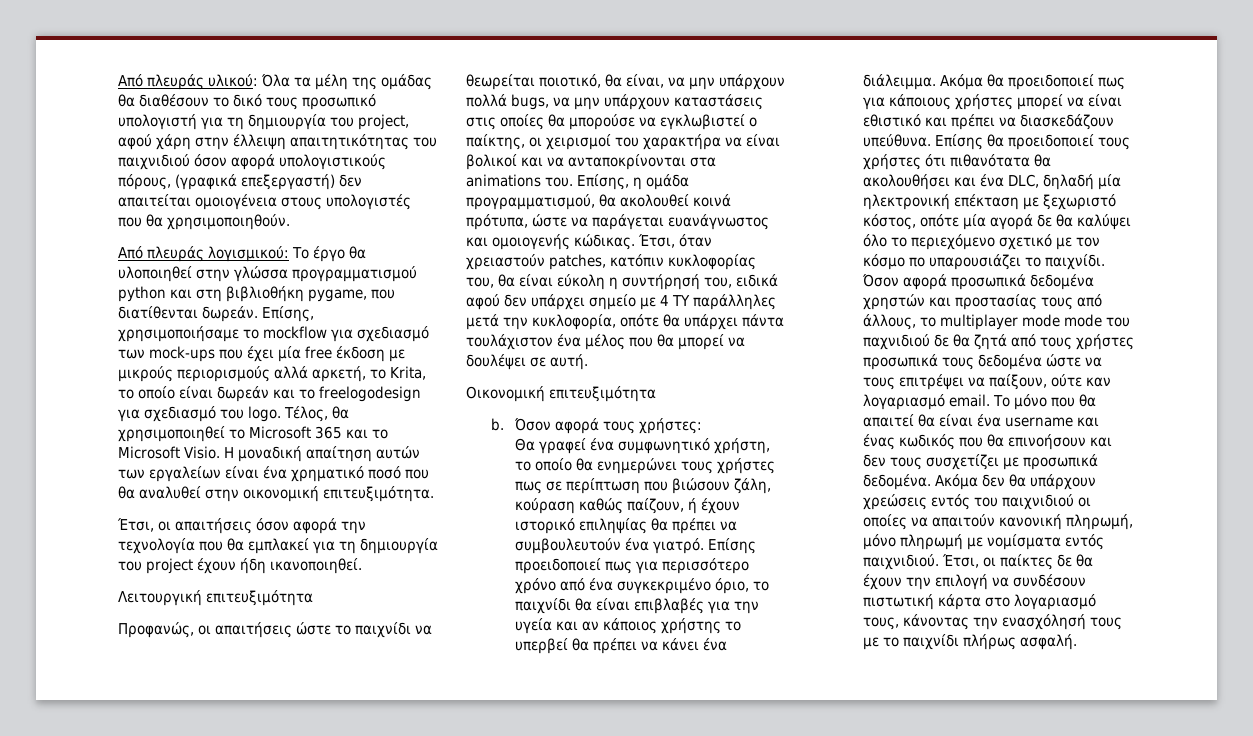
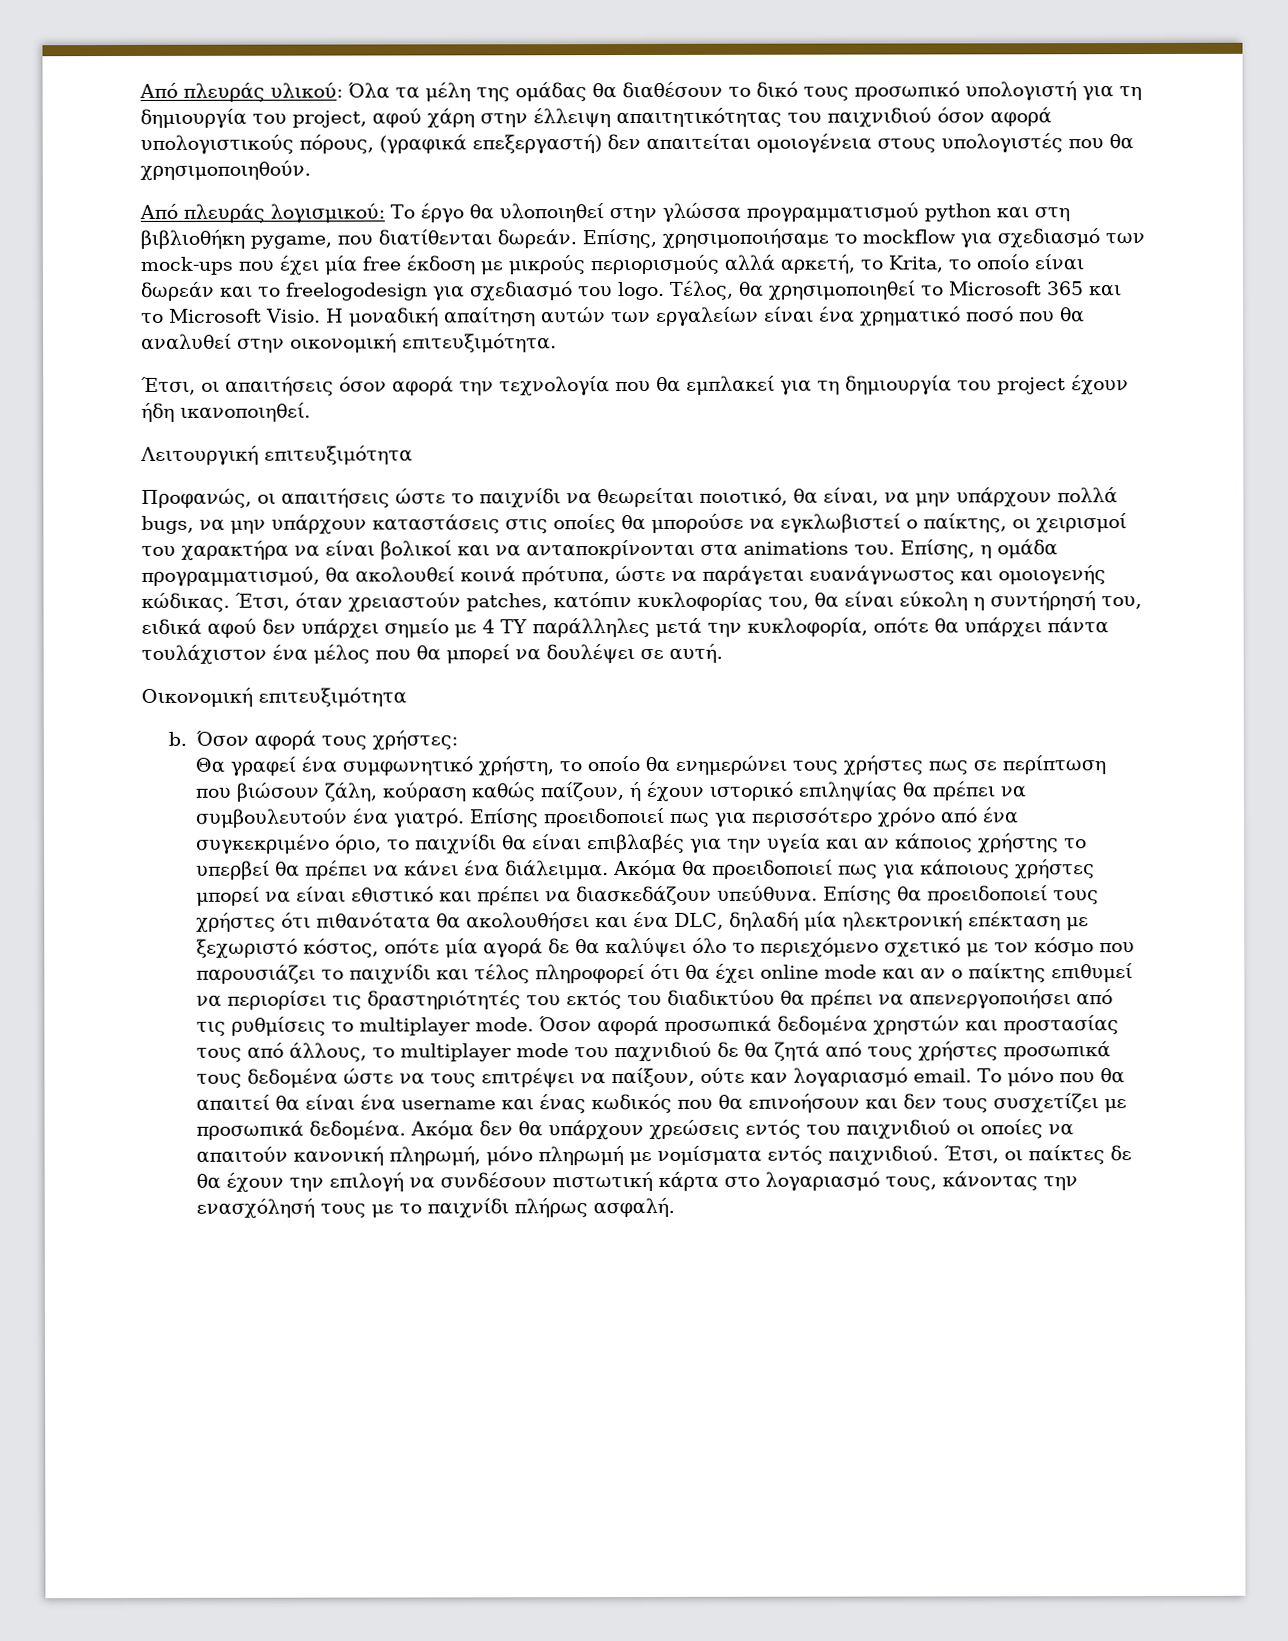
[909,254,1106,270] πο υπαρουσιάζει το παιχνίδι. -> [1099,942,1136,954] [196,963,1134,985] [196,989,1114,1010] [196,1016,535,1036] που παρουσιάζει το παιχνίδι και τέλος πληροφορεί ότι θα έχει online mode και αν ο παίκτης επιθυμεί να περιορίσει τις δραστηριότητές του εκτός του διαδικτύου θα πρέπει να απενεργοποιήσει από τις ρυθμίσεις το multiplayer mode.
[1064,314,1103,327] mode -> (570, 1050) none

